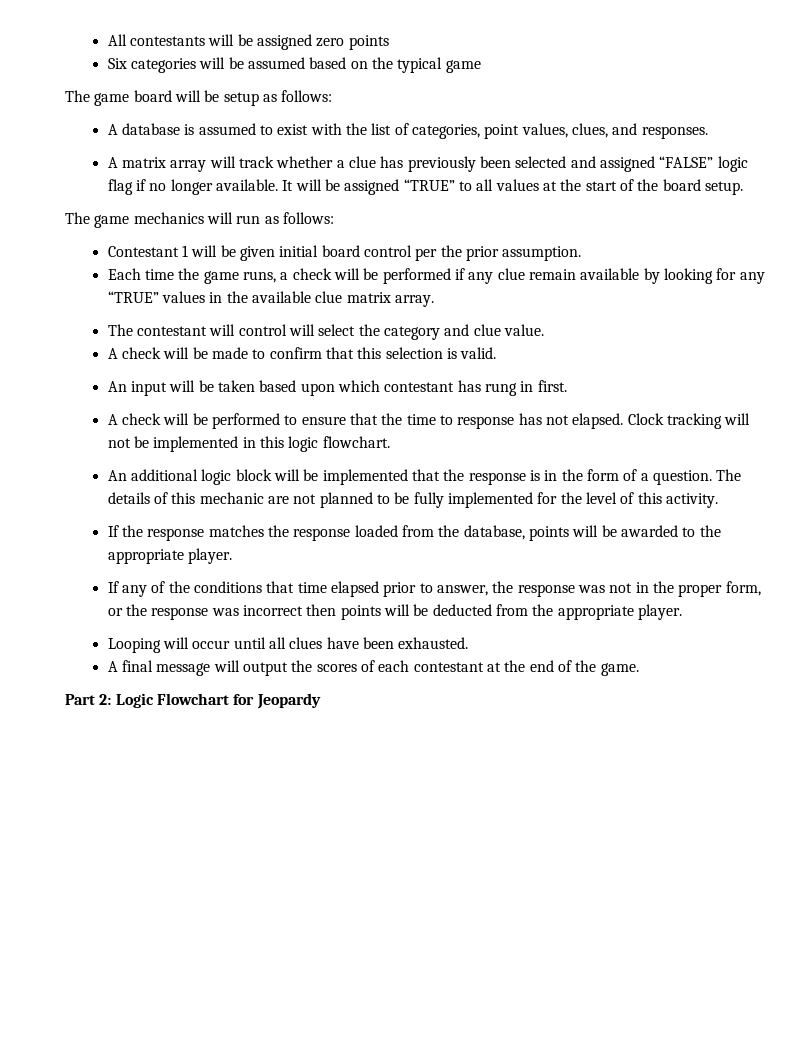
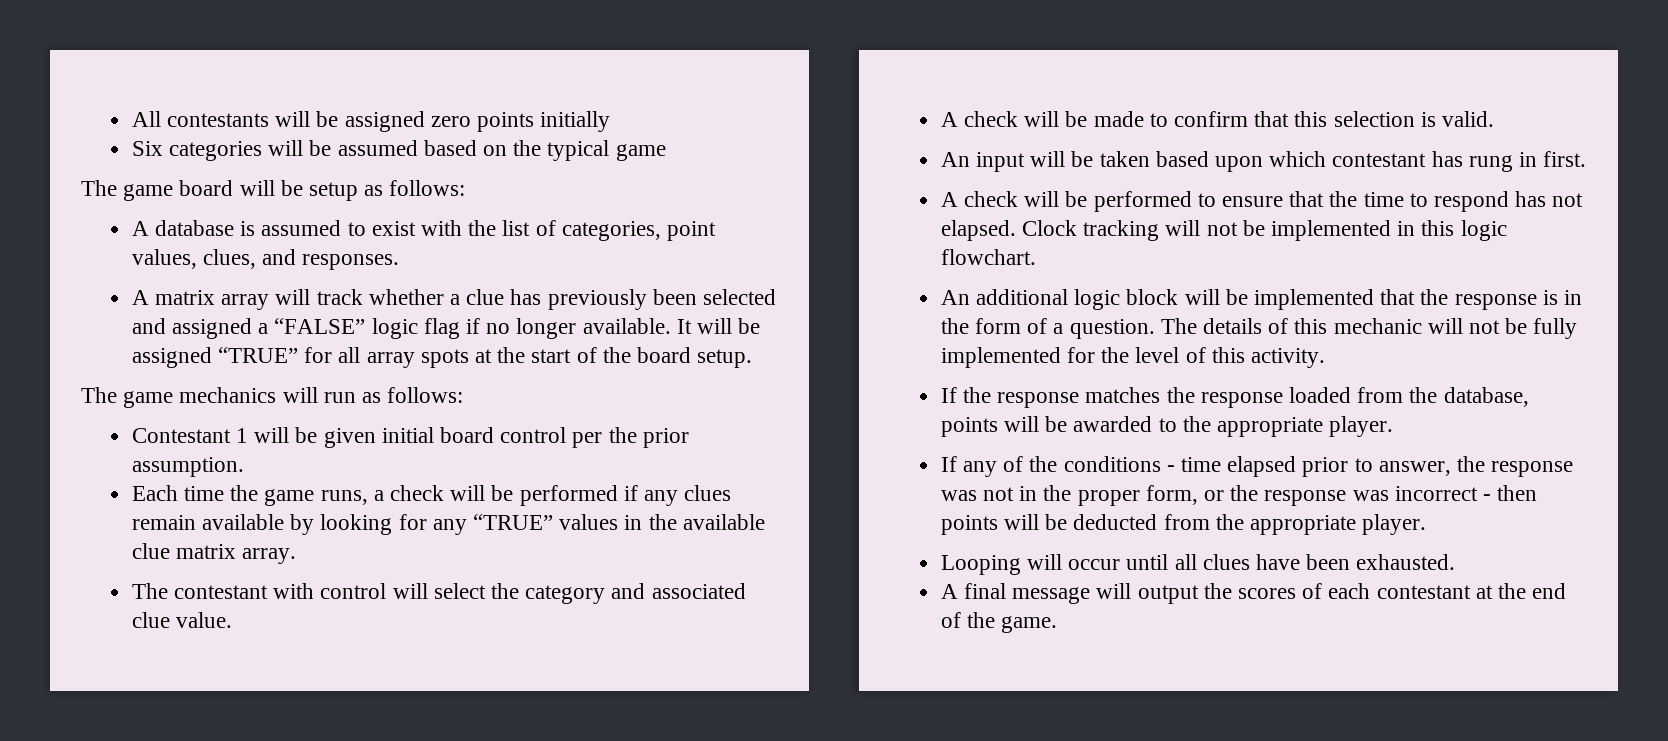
(389, 42) none -> [540,111,611,132] initially
(655, 164) none -> [258,323,269,334] a
[459,179,539,191] to all values -> [304,347,469,368] for all array spots
[497,268,525,280] clue -> [684,485,732,501] clues
[209,324,236,336] will -> [273,583,315,599] with
(470, 330) none -> [651,583,746,599] associated
[457,416,515,429] response -> [1433,191,1509,212] respond
[268,492,391,508] are not planned to -> [1427,318,1500,334] will not
[266,581,295,593] that -> [1166,465,1175,472] -
(304, 610) none -> [1482,494,1491,501] -
[65,693,321,709] // Part 2: Logic Flowchart for Jeopardy -> (1058, 624) none

